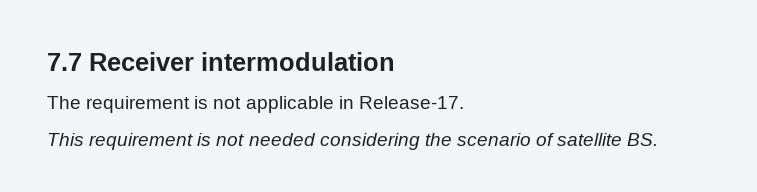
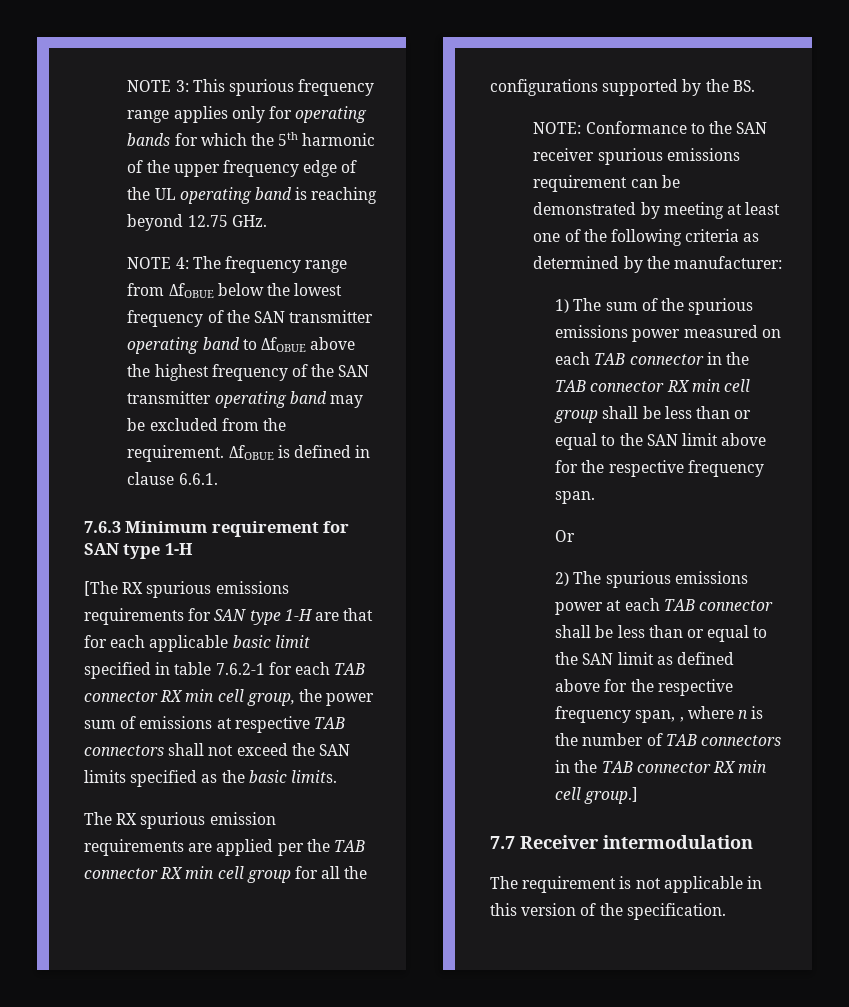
(47, 62) none -> [127,79,375,96] [127,106,368,123] [127,132,376,146] [127,160,358,177] [127,187,378,204] [127,214,267,231] [127,256,348,273] [127,283,343,298] [127,310,374,327] [127,337,356,354] [127,364,370,381] [127,391,363,408] [127,418,286,431] [127,445,371,462] [127,472,218,485] [84,521,350,537] [84,543,193,559] [84,581,289,598] [84,608,374,625] [84,635,310,652] [84,662,366,679] [84,689,375,706] [84,716,345,733] [84,743,350,756] [84,770,337,787] [84,812,276,829] [84,839,365,856] [84,866,368,883] [490,79,755,96] [533,121,768,134] [533,148,740,165] [533,175,680,192] [533,202,781,219] [533,229,760,246] [533,256,782,273] [555,298,754,315] [555,325,781,342] [555,352,749,365] [555,379,750,392] [554,406,752,423] [555,433,767,450] [555,460,764,477] [555,491,596,504] [555,530,576,542] [555,571,748,588] [555,598,773,615] [555,625,768,642] [555,652,734,665] [555,679,733,696] [555,706,764,723] [555,733,781,746] [555,760,768,773] [555,787,639,804] NOTE 3: This spurious frequency range applies only for operating bands for which the 5th harmonic of the upper frequency edge of the UL operating band is reaching beyond 12.75 GHz. // NOTE 4: The frequency range from ΔfOBUE below the lowest frequency of the SAN transmitter operating band to ΔfOBUE above the highest frequency of the SAN transmitter operating band may be excluded from the requirement. ΔfOBUE is defined in clause 6.6.1. // 7.6.3 Minimum requirement for SAN type 1-H // [The RX spurious emissions requirements for SAN type 1-H are that for each applicable basic limit specified in table 7.6.2-1 for each TAB connector RX min cell group, the power sum of emissions at respective TAB connectors shall not exceed the SAN limits specified as the basic limits. // The RX spurious emission requirements are applied per the TAB connector RX min cell group for all the configurations supported by the BS. // NOTE: Conformance to the SAN receiver spurious emissions requirement can be demonstrated by meeting at least one of the following criteria as determined by the manufacturer: // 1) The sum of the spurious emissions power measured on each TAB connector in the TAB connector RX min cell group shall be less than or equal to the SAN limit above for the respective frequency span. // Or // 2) The spurious emissions power at each TAB connector shall be less than or equal to the SAN limit as defined above for the respective frequency span, , where n is the number of TAB connectors in the TAB connector RX min cell group.] //
[358,96,464,109] [47,133,659,150] Release-17. // This requirement is not needed considering the scenario of satellite BS. -> [490,903,726,920] this version of the specification.

